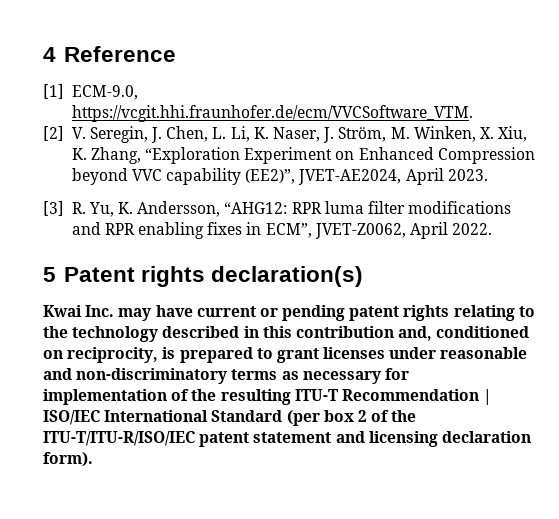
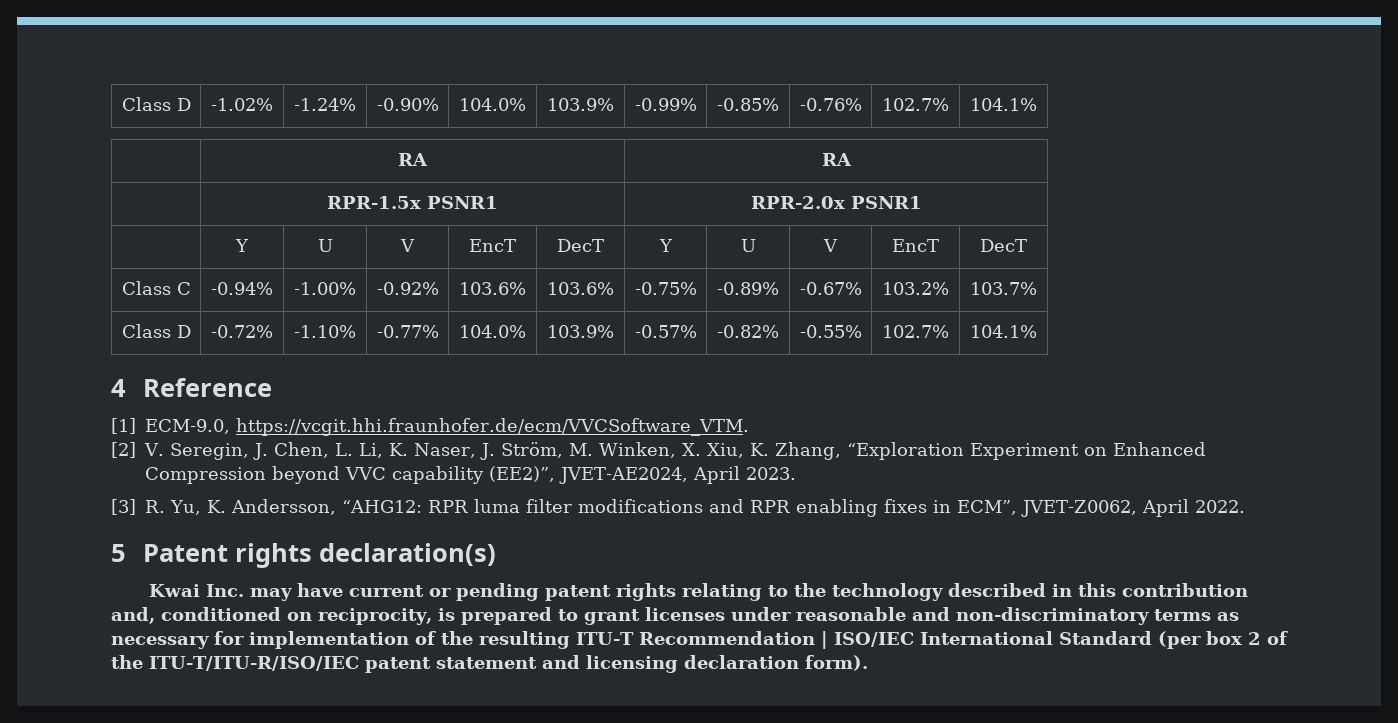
(43, 54) none -> [121,97,191,111] [211,98,273,111] [294,98,356,111] [376,98,439,111] [459,98,526,111] [547,98,614,111] [634,98,697,111] [717,98,779,111] [799,98,862,111] [882,98,949,111] [970,98,1037,111] [398,153,428,166] [821,153,852,166] [327,196,498,209] [750,196,922,209] [235,239,249,252] [317,239,333,252] [400,239,415,252] [469,239,516,252] [557,239,604,252] [658,239,673,252] [740,239,756,252] [823,239,838,252] [892,239,939,252] [980,239,1027,252] [121,281,191,295] [211,282,273,295] [294,282,356,295] [376,282,439,295] [459,282,526,295] [547,282,614,295] [634,282,697,295] [717,282,779,295] [799,282,862,295] [882,282,949,295] [970,282,1037,295] [121,324,191,338] [211,325,273,338] [294,325,356,338] [376,325,439,338] [459,325,526,338] [547,325,614,338] [634,325,697,338] [717,325,779,338] [799,325,862,338] [882,325,949,338] [970,325,1037,338] Class D | -1.02% | -1.24% | -0.90% | 104.0% | 103.9% | -0.99% | -0.85% | -0.76% | 102.7% | 104.1% // | RA | RA // | RPR-1.5x PSNR1 | RPR-2.0x PSNR1 // | Y | U | V | EncT | DecT | Y | U | V | EncT | DecT // Class C | -0.94% | -1.00% | -0.92% | 103.6% | 103.6% | -0.75% | -0.89% | -0.67% | 103.2% | 103.7% // Class D | -0.72% | -1.10% | -0.77% | 104.0% | 103.9% | -0.57% | -0.82% | -0.55% | 102.7% | 104.1% //

